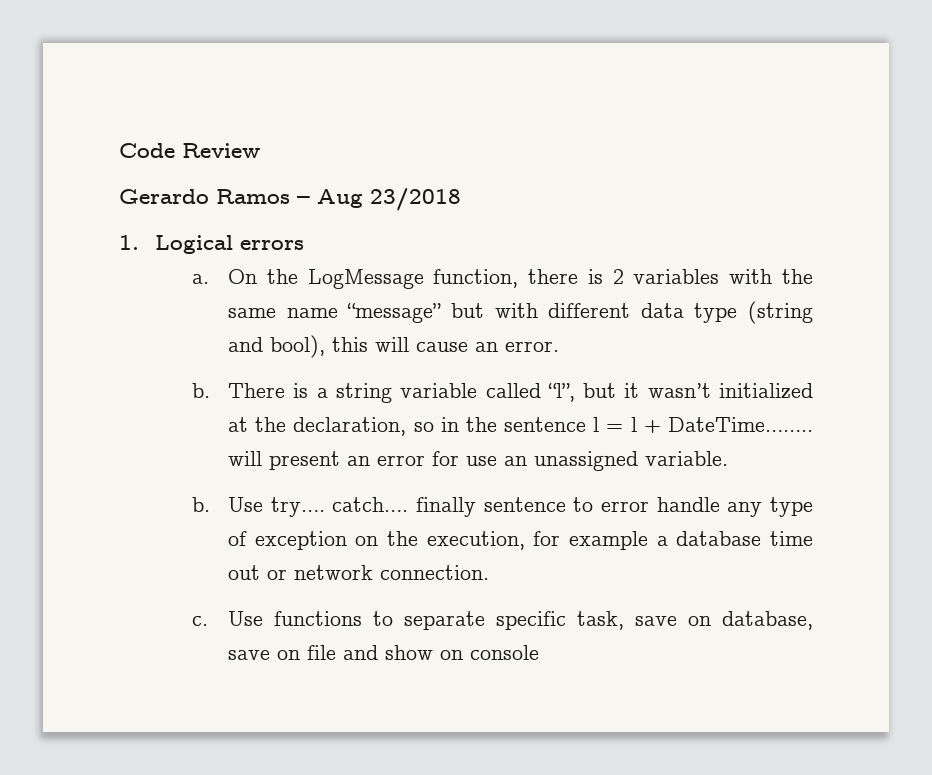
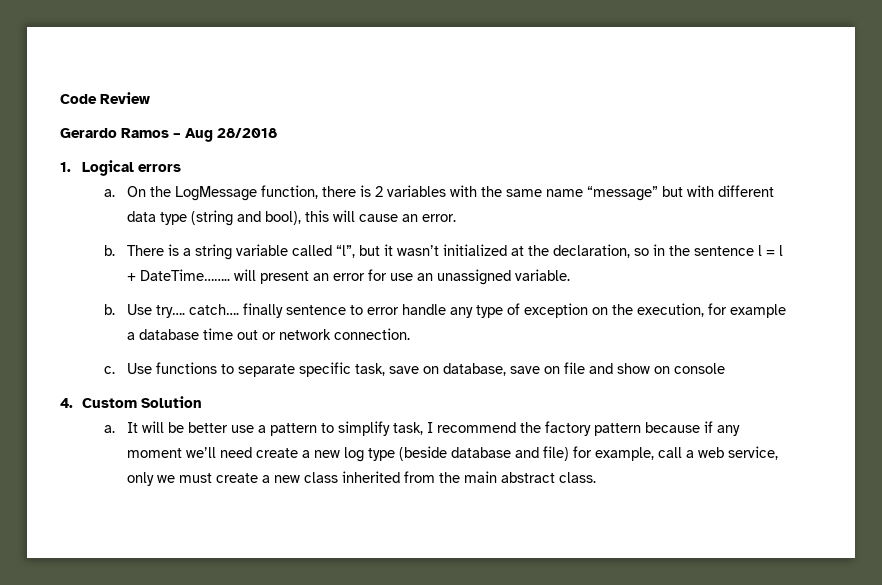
[370,188,461,211] 23/2018 -> [217,128,277,138] 28/2018
(540, 652) none -> [60,396,203,408] [104,421,740,436] [126,446,778,462] [126,471,596,486] // 4. Custom Solution // a. It will be better use a pattern to simplify task, I recommend the factory pattern because if any moment we’ll need create a new log type (beside database and file) for example, call a web service, only we must create a new class inherited from the main abstract class.

